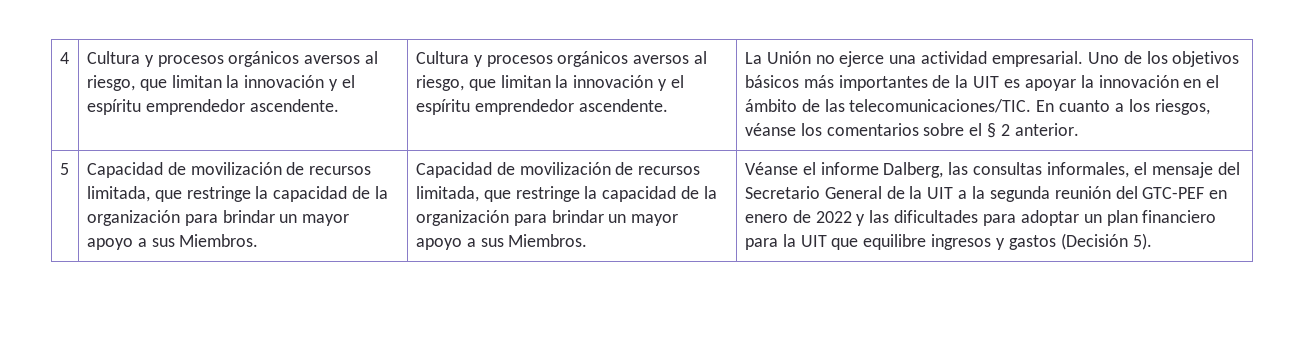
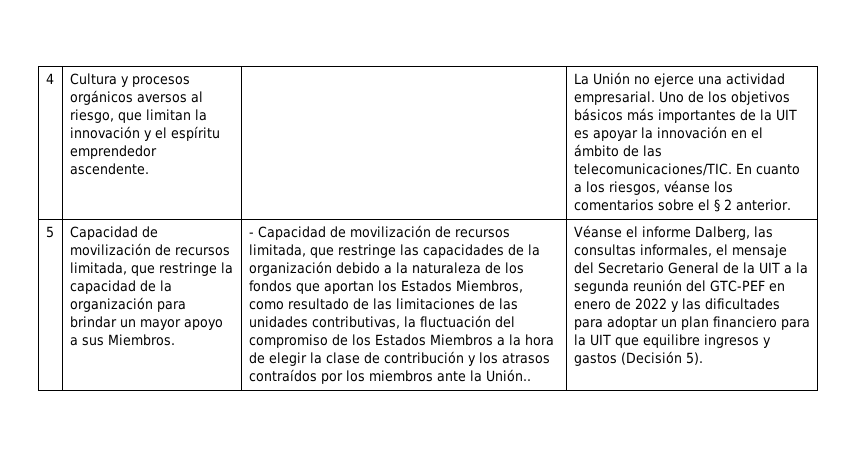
[415,51,708,67] [415,75,685,91] [415,99,668,115] Cultura y procesos orgánicos aversos al riesgo, que limitan la innovación y el espíritu emprendedor ascendente. -> (149, 169) none
[415,162,701,178] [415,186,718,202] [415,210,679,226] [415,234,588,250] Capacidad de movilización de recursos limitada, que restringe la capacidad de la organización para brindar un mayor apoyo a sus Miembros. -> [248,225,510,240] [248,244,540,258] [248,261,524,276] [248,280,523,294] [248,298,518,310] [248,315,515,329] [248,334,554,348] [248,351,550,366] [248,369,531,384] - Capacidad de movilización de recursos limitada, que restringe las capacidades de la organización debido a la naturaleza de los fondos que aportan los Estados Miembros, como resultado de las limitaciones de las unidades contributivas, la fluctuación del compromiso de los Estados Miembros a la hora de elegir la clase de contribución y los atrasos contraídos por los miembros ante la Unión..

